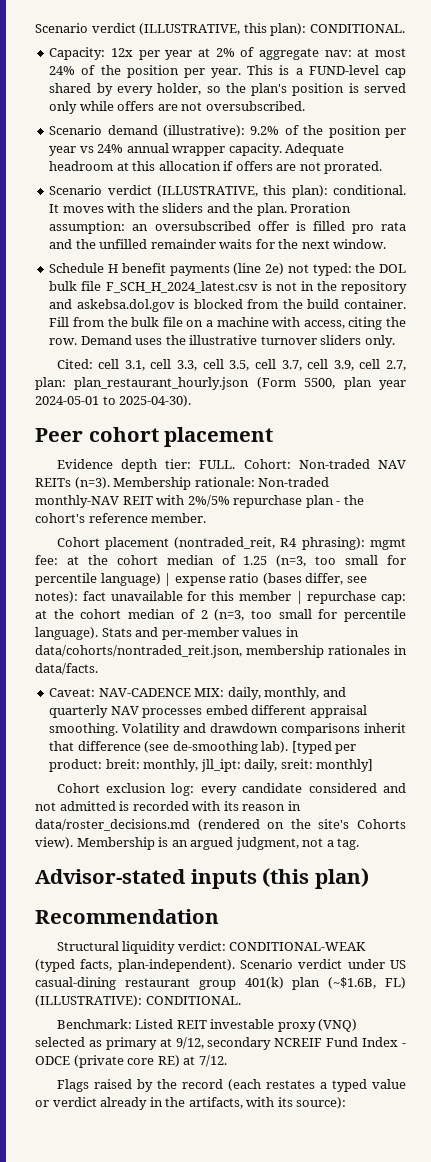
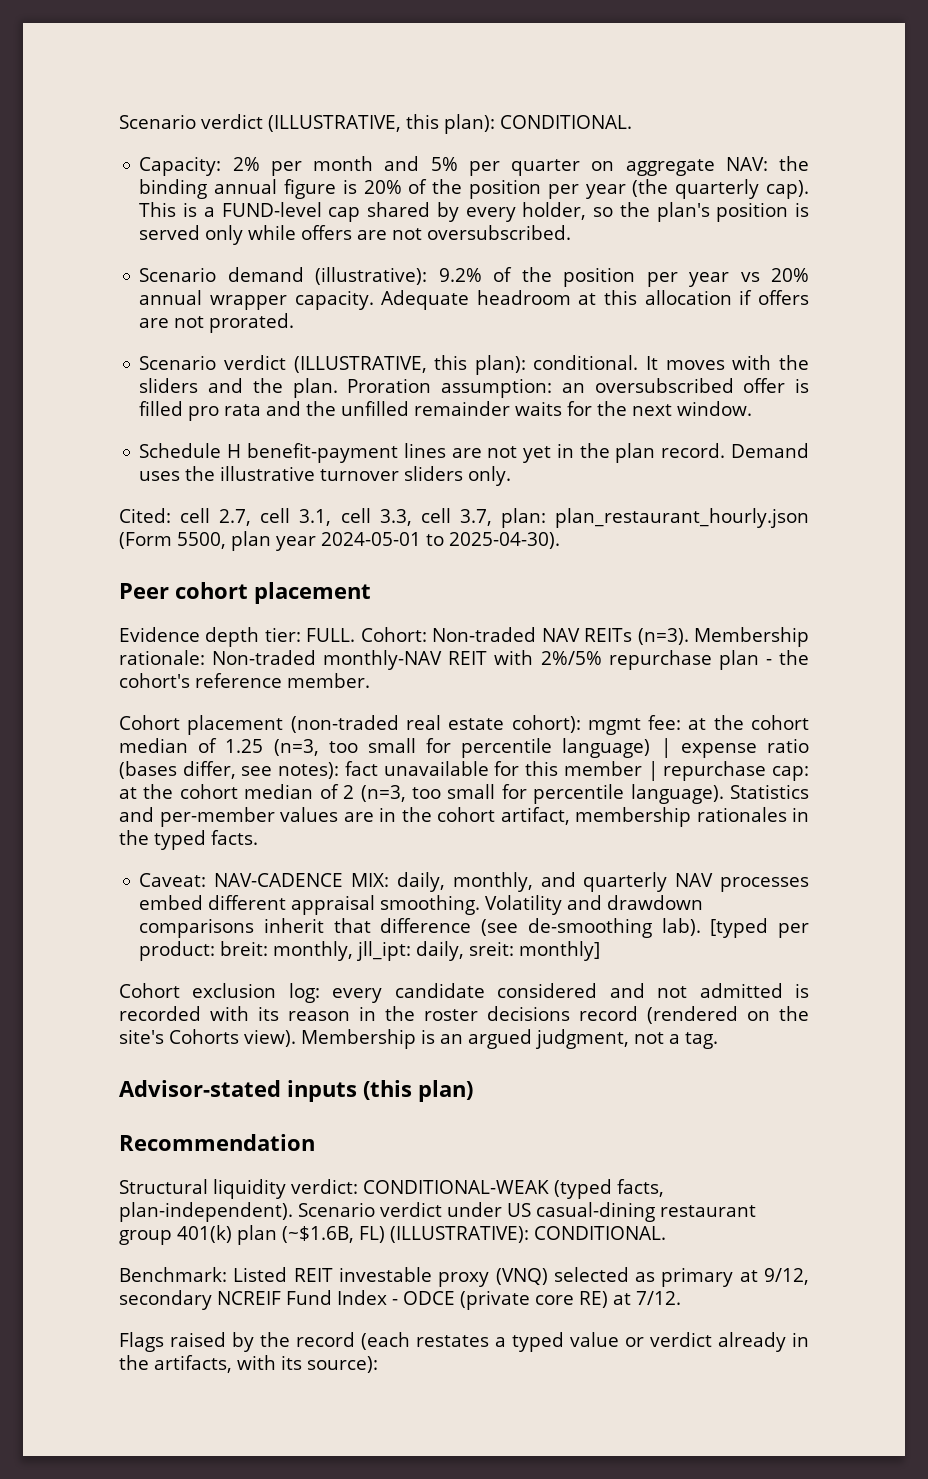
[110,47,406,60] [49,65,242,78] 12x per year at 2% of aggregate nav: at most 24% of the position per year. -> [232,156,809,176] [139,179,809,199] 2% per month and 5% per quarter on aggregate NAV: the binding annual figure is 20% of the position per year (the quarterly cap).
[97,144,124,153] 24% -> [771,268,809,282] 20%
[121,263,407,276] [49,281,408,294] [49,299,406,312] [49,317,406,330] [49,338,78,345] benefit payments (line 2e) not typed: the DOL bulk file F_SCH_H_2024_latest.csv is not in the repository and askebsa.dol.gov is blocked from the build container. Fill from the bulk file on a machine with access, citing the row. -> [246,443,726,463] benefit-payment lines are not yet in the plan record.
(120, 364) none -> [219,508,291,526] 2.7, cell
[229,359,406,371] 3.5, cell 3.7, cell 3.9, cell 2.7, -> [459,509,492,526] 3.7,
[174,537,365,550] (nontraded_reit, R4 phrasing): -> [290,715,581,733] (non-traded real estate cohort):
[101,628,132,637] Stats -> [730,784,810,799] Statistics
[285,627,299,637] [35,645,407,658] [35,663,98,675] in data/cohorts/nontraded_reit.json, membership rationales in data/facts. -> [343,807,809,827] [119,830,258,850] are in the cohort artifact, membership rationales in the typed facts.
[35,819,190,831] data/roster_decisions.md -> [385,1006,638,1021] the roster decisions record

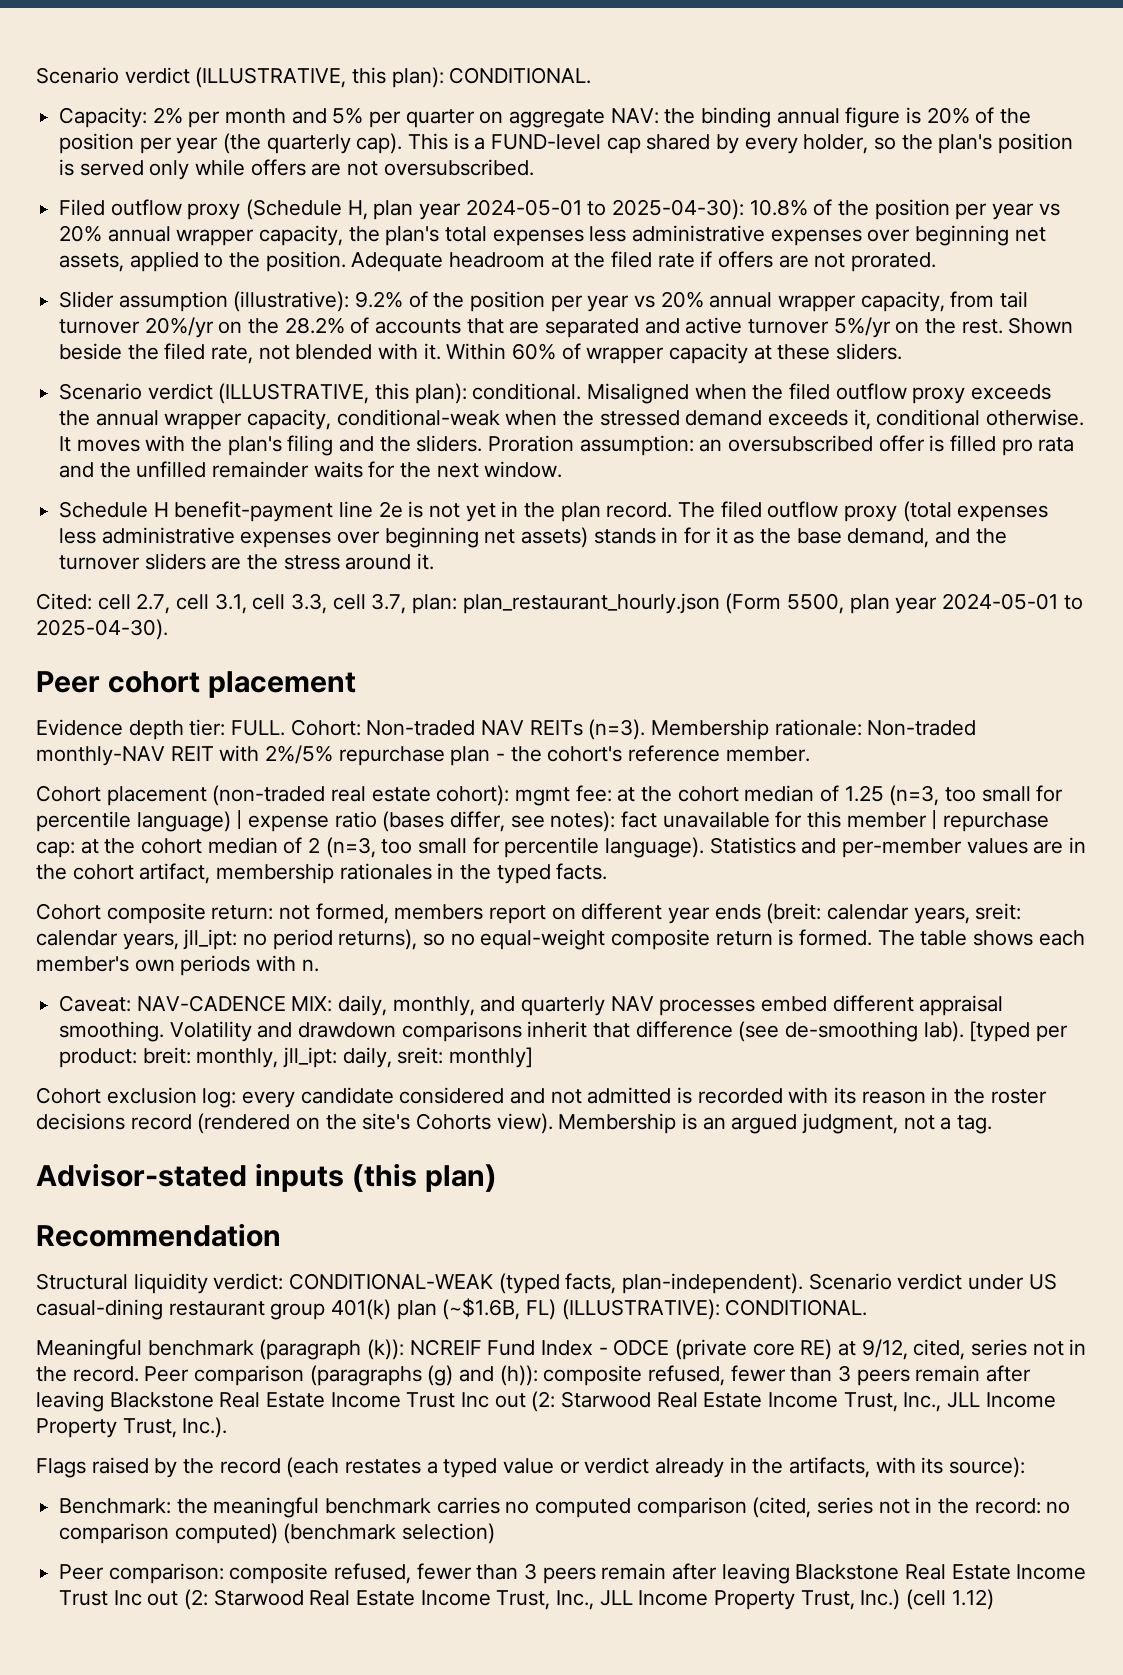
[139,267,304,282] Scenario demand -> [59,199,1060,220] [59,225,1046,246] [59,251,937,272] [59,291,228,312] Filed outflow proxy (Schedule H, plan year 2024-05-01 to 2025-04-30): 10.8% of the position per year vs 20% annual wrapper capacity, the plan's total expenses less administrative expenses over beginning net assets, applied to the position. Adequate headroom at the filed rate if offers are not prorated. // Slider assumption
[294,290,810,310] [139,313,295,333] capacity. Adequate headroom at this allocation if offers are not prorated. -> [860,291,1029,312] [59,317,1074,338] [59,343,903,364] capacity, from tail turnover 20%/yr on the 28.2% of accounts that are separated and active turnover 5%/yr on the rest. Shown beside the filed rate, not blended with it. Within 60% of wrapper capacity at these sliders.
(639, 362) none -> [587,383,1052,404] [59,409,1085,430] Misaligned when the filed outflow proxy exceeds the annual wrapper capacity, conditional-weak when the stressed demand exceeds it, conditional otherwise.
[139,378,338,398] sliders and the plan. -> [227,435,483,456] plan's filing and the sliders.
[403,443,482,458] lines are -> [339,501,424,518] line 2e is
[731,443,809,458] [139,466,512,486] Demand uses the illustrative turnover sliders only. -> [678,501,1049,522] [59,527,1007,548] [59,553,435,570] The filed outflow proxy (total expenses less administrative expenses over beginning net assets) stands in for it as the base demand, and the turnover sliders are the stress around it.
(258, 837) none -> [36,903,1022,924] [36,929,1085,950] [36,955,319,976] // Cohort composite return: not formed, members report on different year ends (breit: calendar years, sreit: calendar years, jll_ipt: no period returns), so no equal-weight composite return is formed. The table shows each member's own periods with n.
[119,1267,809,1287] [119,1290,212,1310] Benchmark: Listed REIT investable proxy (VNQ) selected as primary at 9/12, secondary -> [36,1339,405,1360] Meaningful benchmark (paragraph (k)):
[636,1291,681,1305] 7/12. -> [861,1339,1087,1360] [36,1365,1032,1386] [36,1391,1056,1412] [36,1417,228,1438] 9/12, cited, series not in the record. Peer comparison (paragraphs (g) and (h)): composite refused, fewer than 3 peers remain after leaving Blackstone Real Estate Income Trust Inc out (2: Starwood Real Estate Income Trust, Inc., JLL Income Property Trust, Inc.).
(378, 1364) none -> [59,1497,1071,1518] [59,1523,496,1544] [59,1563,1087,1584] [59,1589,994,1610] // Benchmark: the meaningful benchmark carries no computed comparison (cited, series not in the record: no comparison computed) (benchmark selection) // Peer comparison: composite refused, fewer than 3 peers remain after leaving Blackstone Real Estate Income Trust Inc out (2: Starwood Real Estate Income Trust, Inc., JLL Income Property Trust, Inc.) (cell 1.12)

